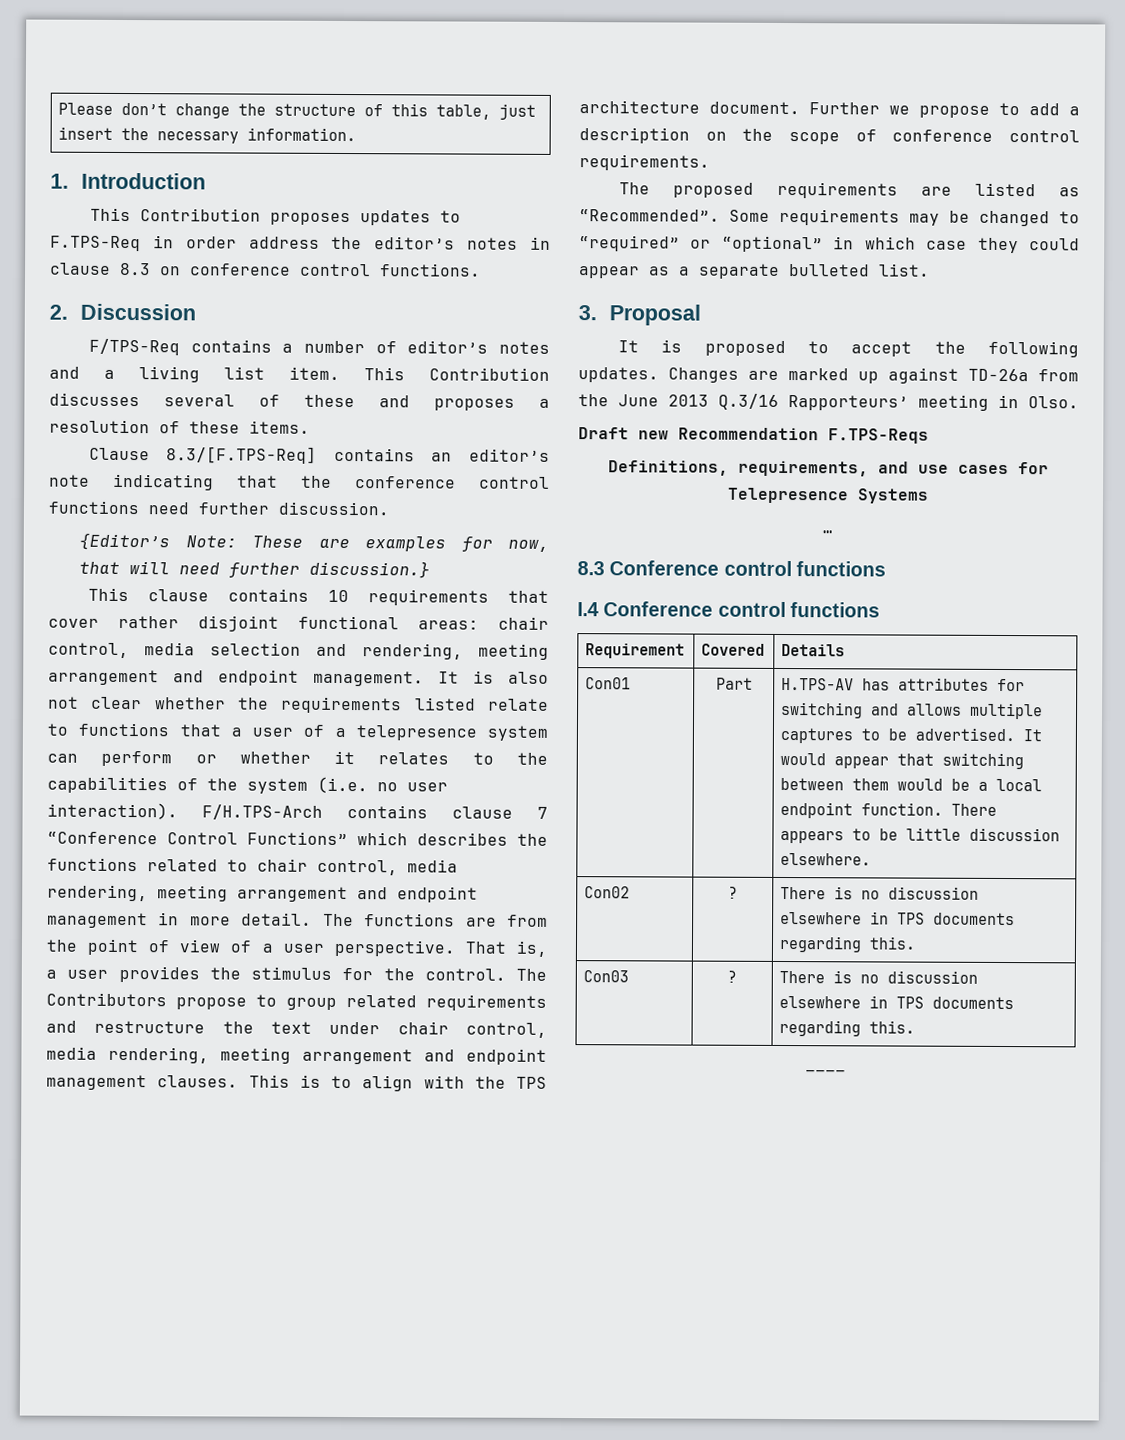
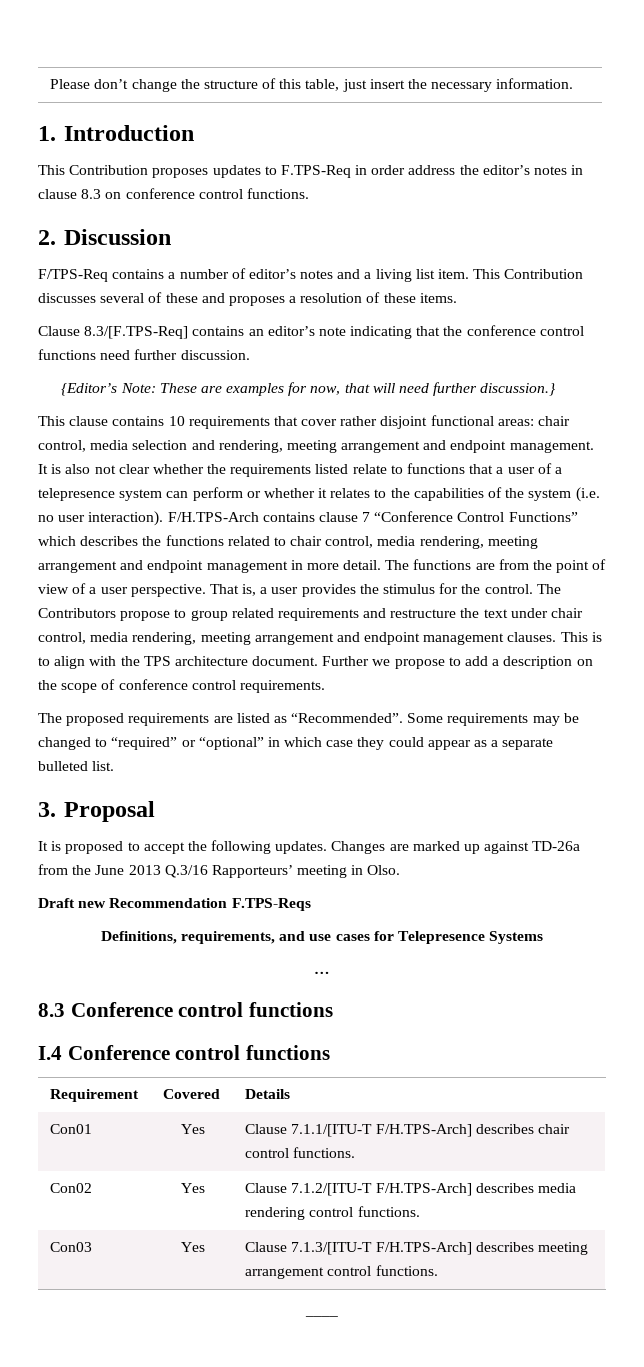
[715,677,753,690] [781,677,1026,692] [781,701,1044,720] [780,727,1043,744] [780,752,1025,770] [780,777,1043,792] [780,801,998,819] [780,827,1061,844] [780,852,872,866] [584,886,631,899] [728,886,738,899] [780,886,980,900] [780,911,1016,926] [779,935,917,953] [583,970,630,983] [727,970,737,983] [779,970,979,984] [779,995,1015,1010] [779,1019,916,1037] Part | H.TPS-AV has attributes for switching and allows multiple captures to be advertised. It would appear that switching between them would be a local endpoint function. There appears to be little discussion elsewhere. // Con02 | ? | There is no discussion elsewhere in TPS documents regarding this. // Con03 | ? | There is no discussion elsewhere in TPS documents regarding this. -> [180,1124,205,1134] [245,1124,570,1137] [245,1147,356,1158] [50,1183,93,1193] [180,1183,205,1193] [245,1183,576,1196] [245,1206,420,1220] [50,1242,93,1252] [180,1242,205,1252] [245,1242,588,1255] [245,1265,438,1279] Yes | Clause 7.1.1/[ITU-T F/H.TPS-Arch] describes chair control functions. // Con02 | Yes | Clause 7.1.2/[ITU-T F/H.TPS-Arch] describes media rendering control functions. // Con03 | Yes | Clause 7.1.3/[ITU-T F/H.TPS-Arch] describes meeting arrangement control functions.

